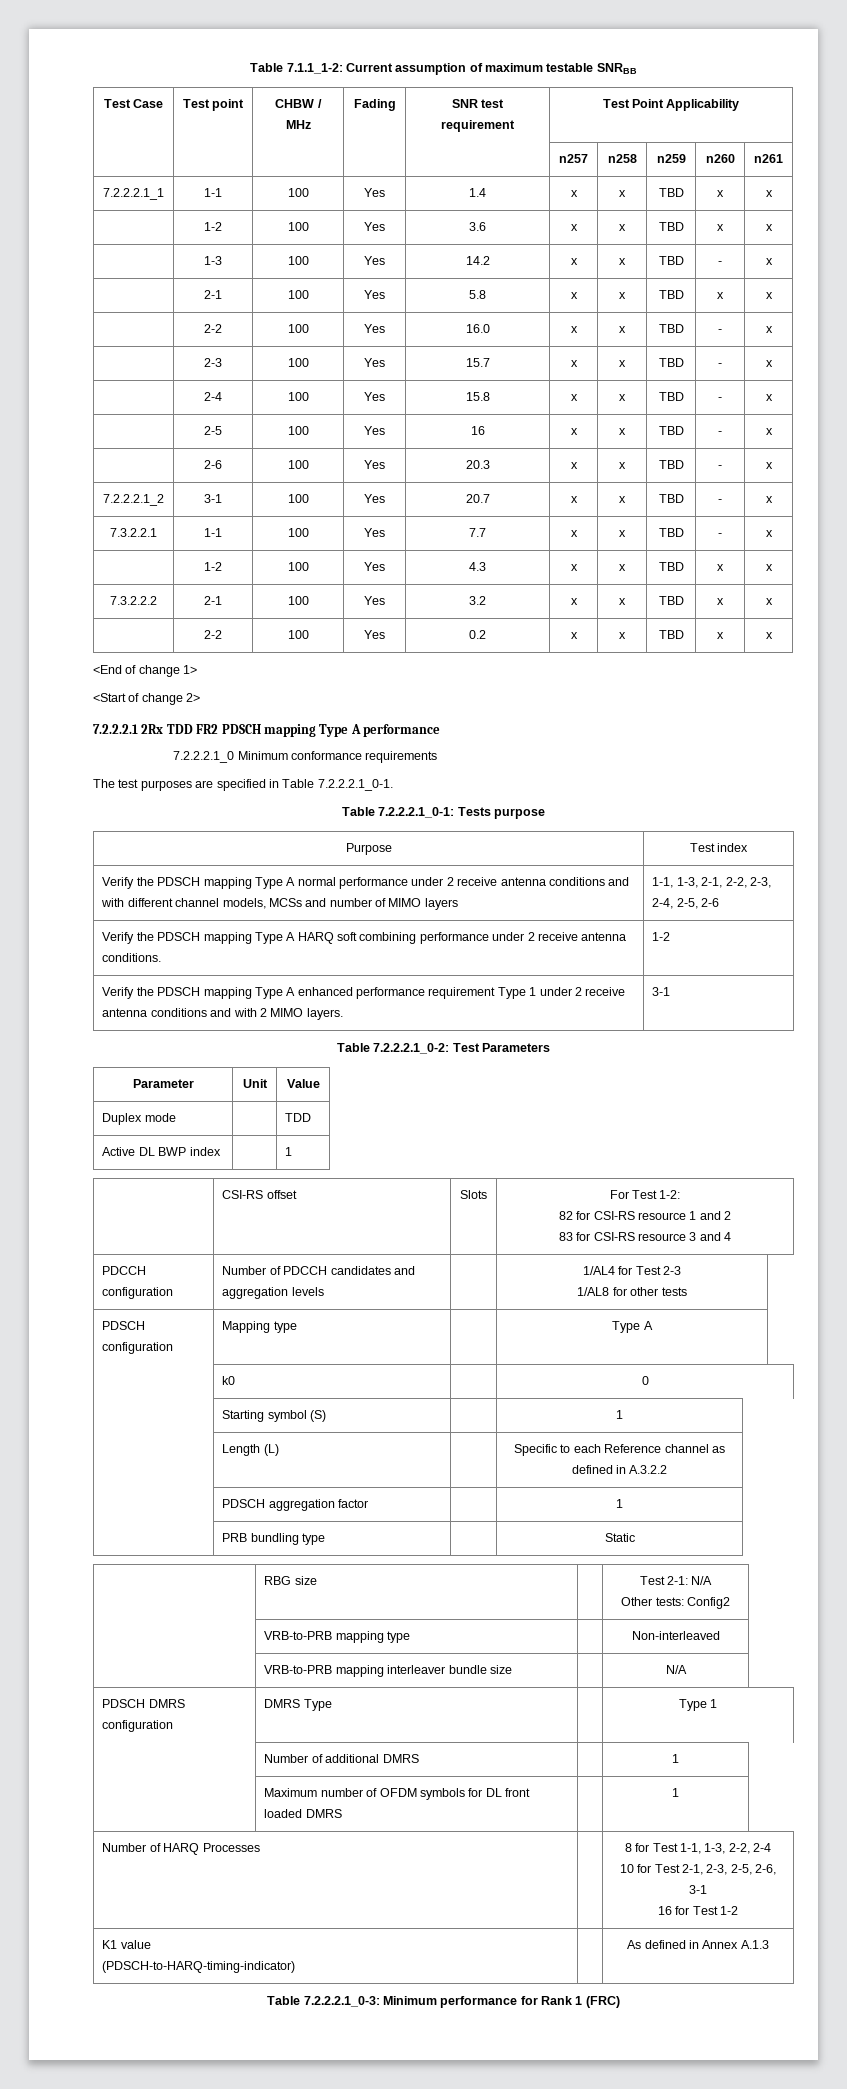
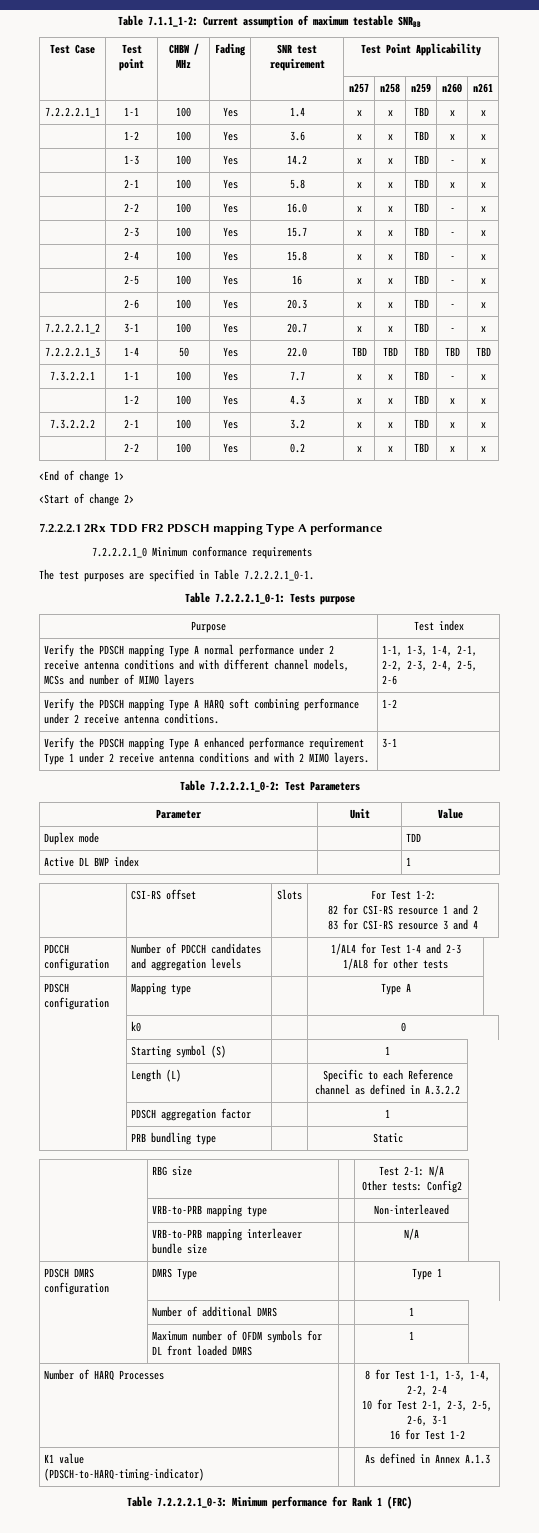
(773, 499) none -> [45,347,100,358] [124,347,139,356] [178,347,189,357] [222,347,238,357] [287,347,307,357] [351,347,367,356] [382,347,398,356] [413,347,429,356] [444,347,460,356] [475,347,491,356] // 7.2.2.2.1_3 | 1-4 | 50 | Yes | 22.0 | TBD | TBD | TBD | TBD | TBD
(698, 882) none -> [432,645,453,656] 1-4,
(661, 1270) none -> [405,943,441,954] 1-4 and
(726, 1848) none -> [469,1370,490,1381] 1-4,

